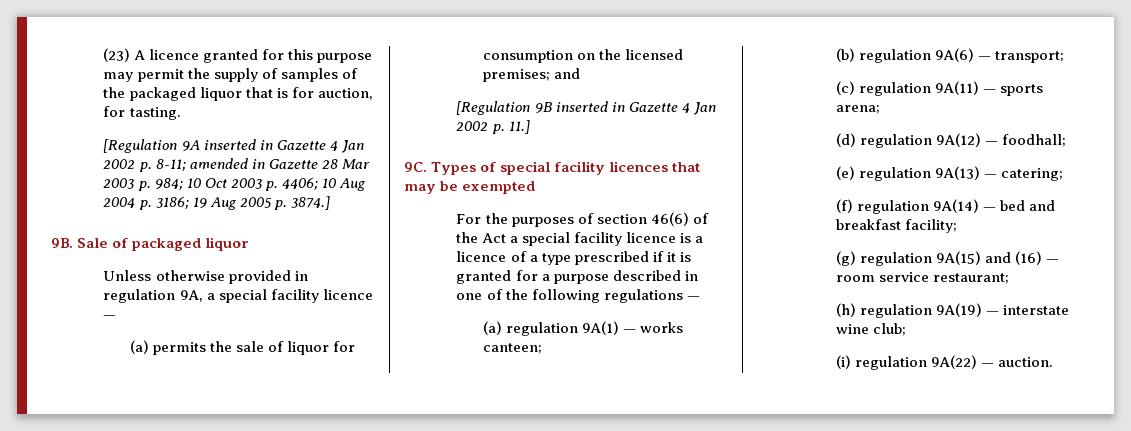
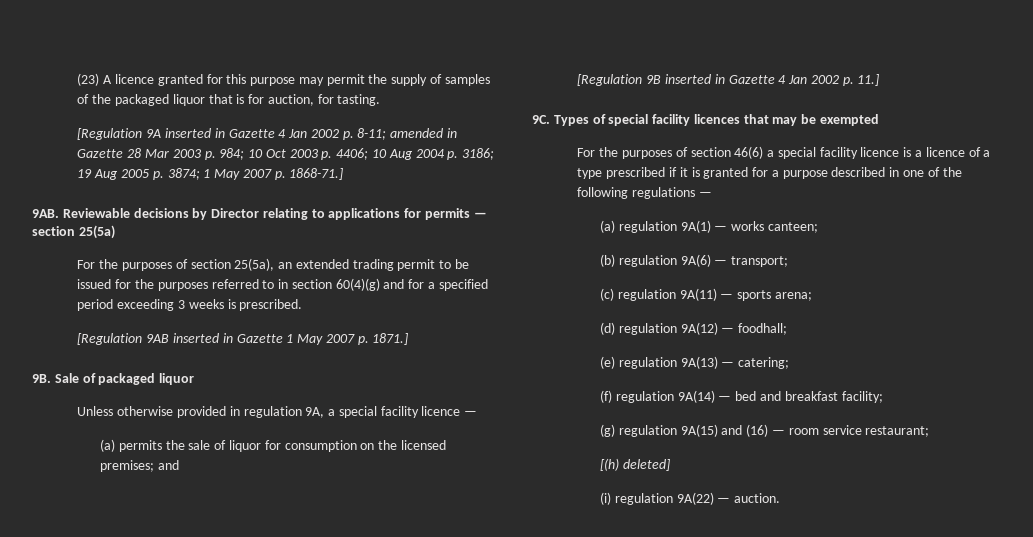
[290,196,330,210] 3874.] -> [167,168,344,180] [32,208,487,220] [32,225,115,239] [77,258,470,271] [77,278,488,291] [77,299,303,311] [77,333,409,345] 3874; 1 May 2007 p. 1868-71.] // 9AB. Reviewable decisions by Director relating to applications for permits — section 25(5a) // For the purposes of section 25(5a), an extended trading permit to be issued for the purposes referred to in section 60(4)(g) and for a specified period exceeding 3 weeks is prescribed. // [Regulation 9AB inserted in Gazette 1 May 2007 p. 1871.]
[692,213,709,224] [456,232,506,243] of the Act -> (764, 152) none
[835,303,1069,318] [835,323,906,336] (h) regulation 9A(19) — interstate wine club; -> [600,458,670,471] [(h) deleted]

